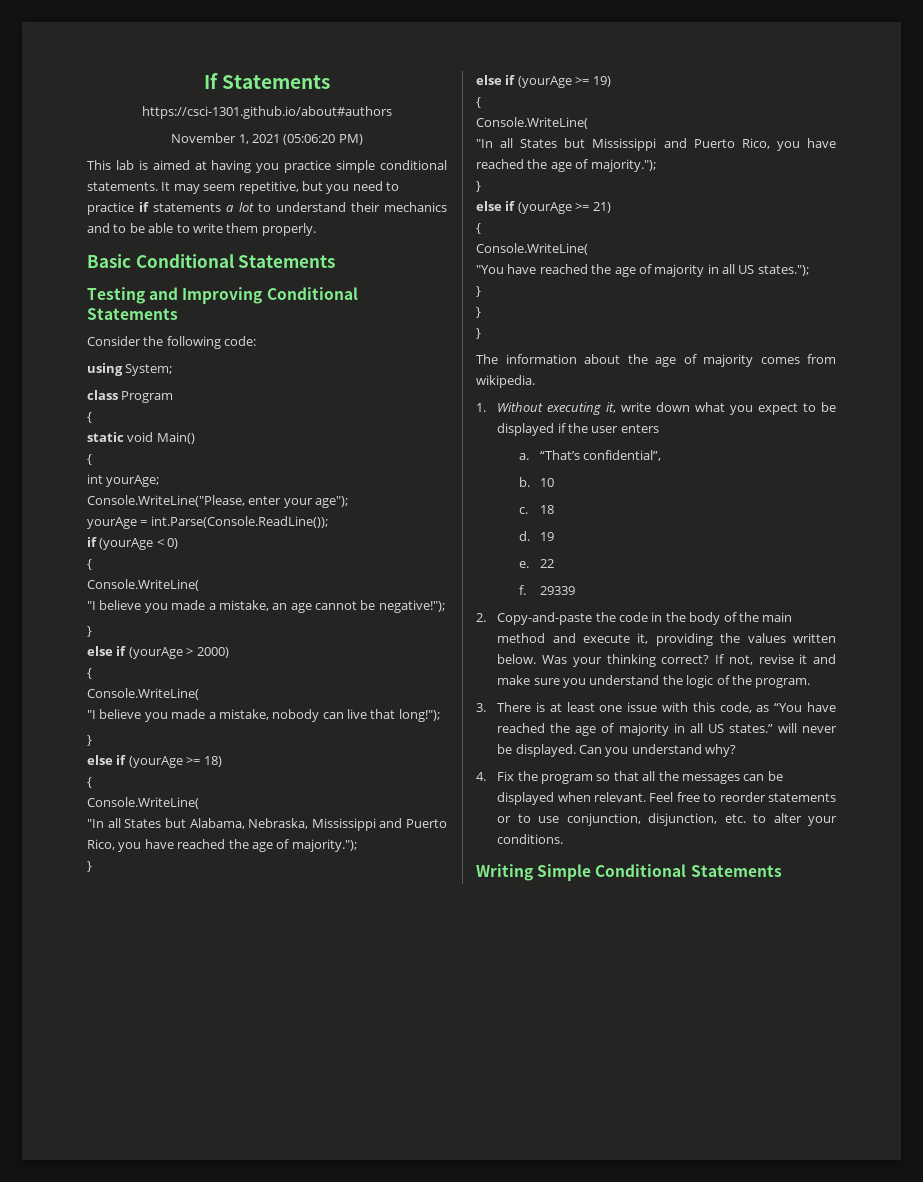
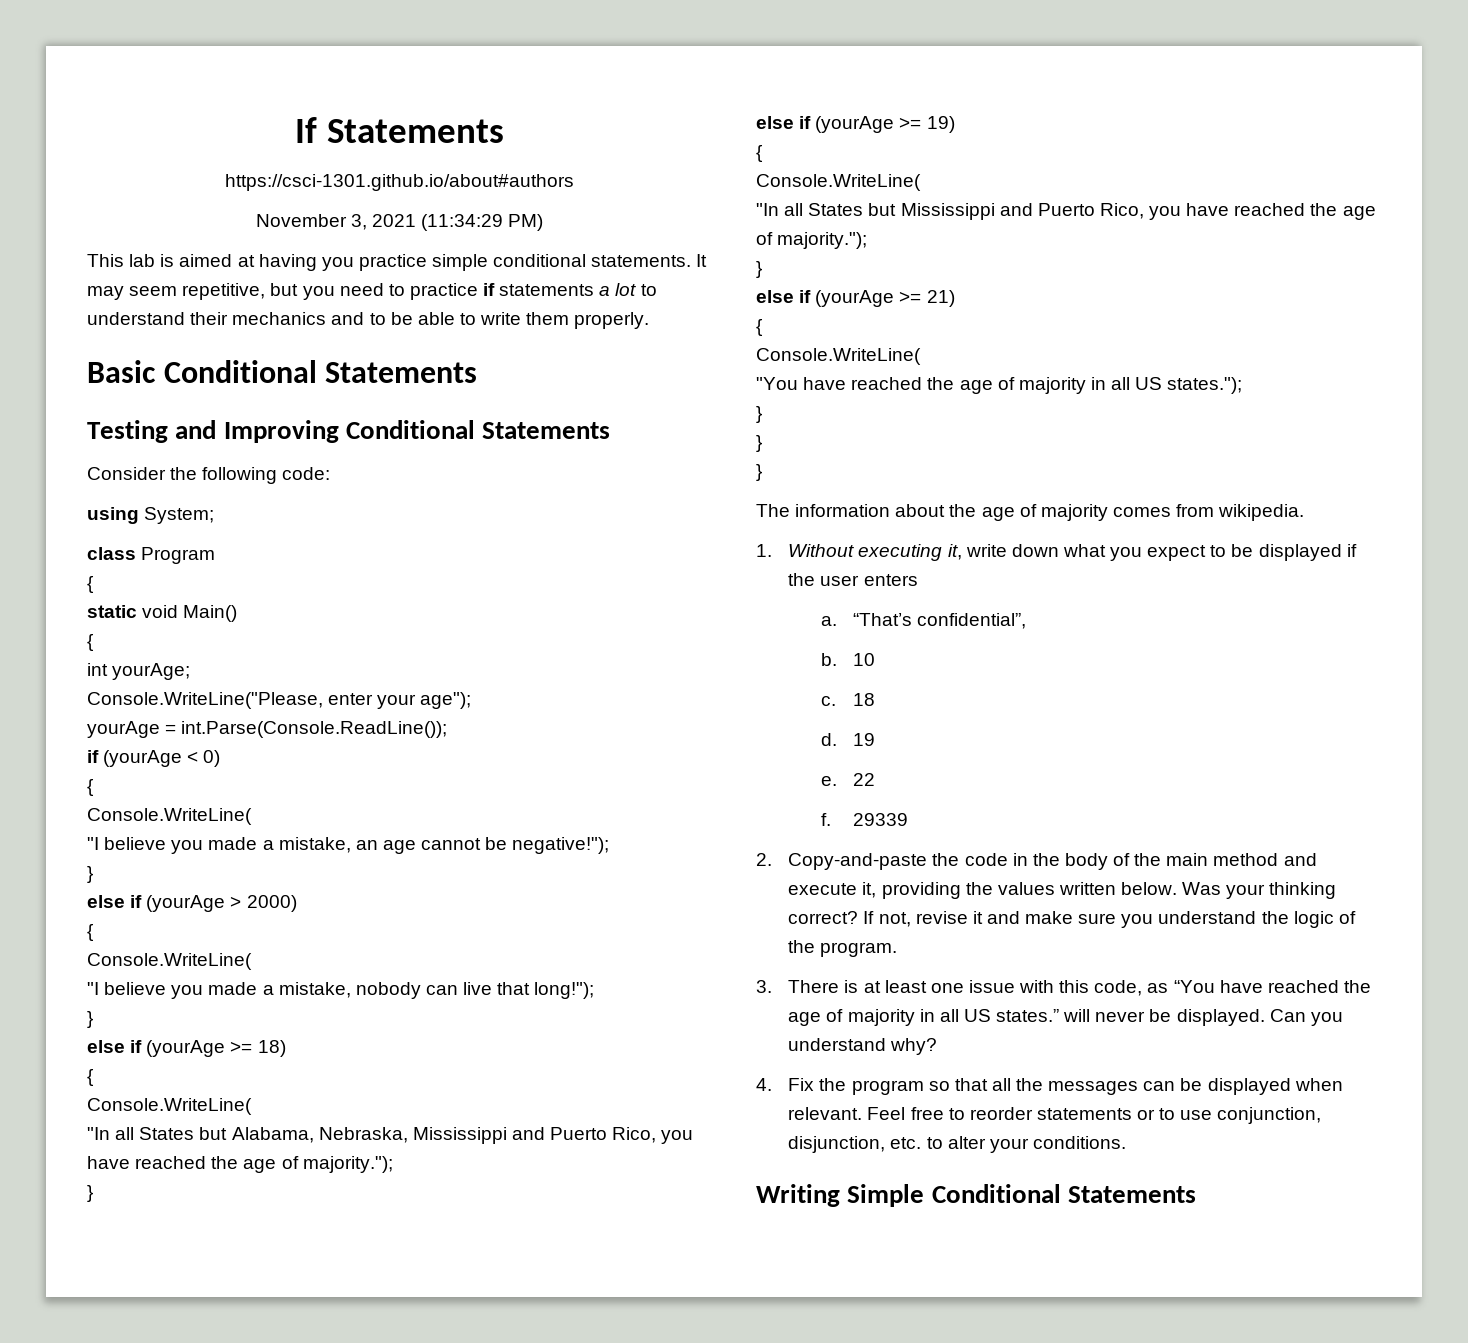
[238,134,336,145] 1, 2021 (05:06:20 -> [350,214,504,231] 3, 2021 (11:34:29

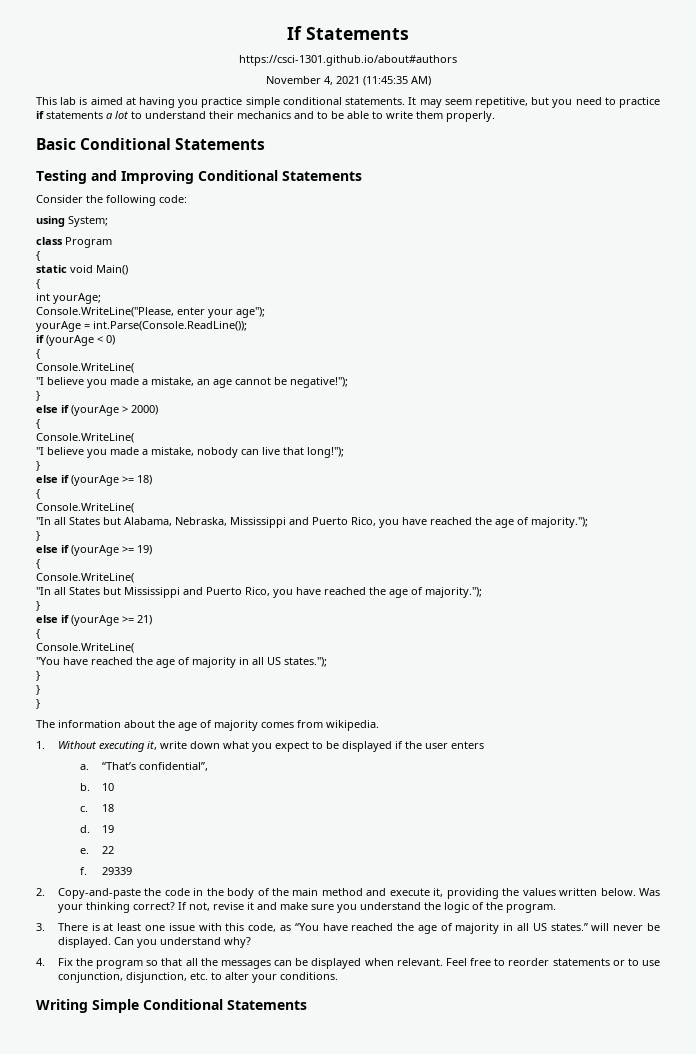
[350,214,544,231] 3, 2021 (11:34:29 PM) -> [323,76,431,86] 4, 2021 (11:45:35 AM)

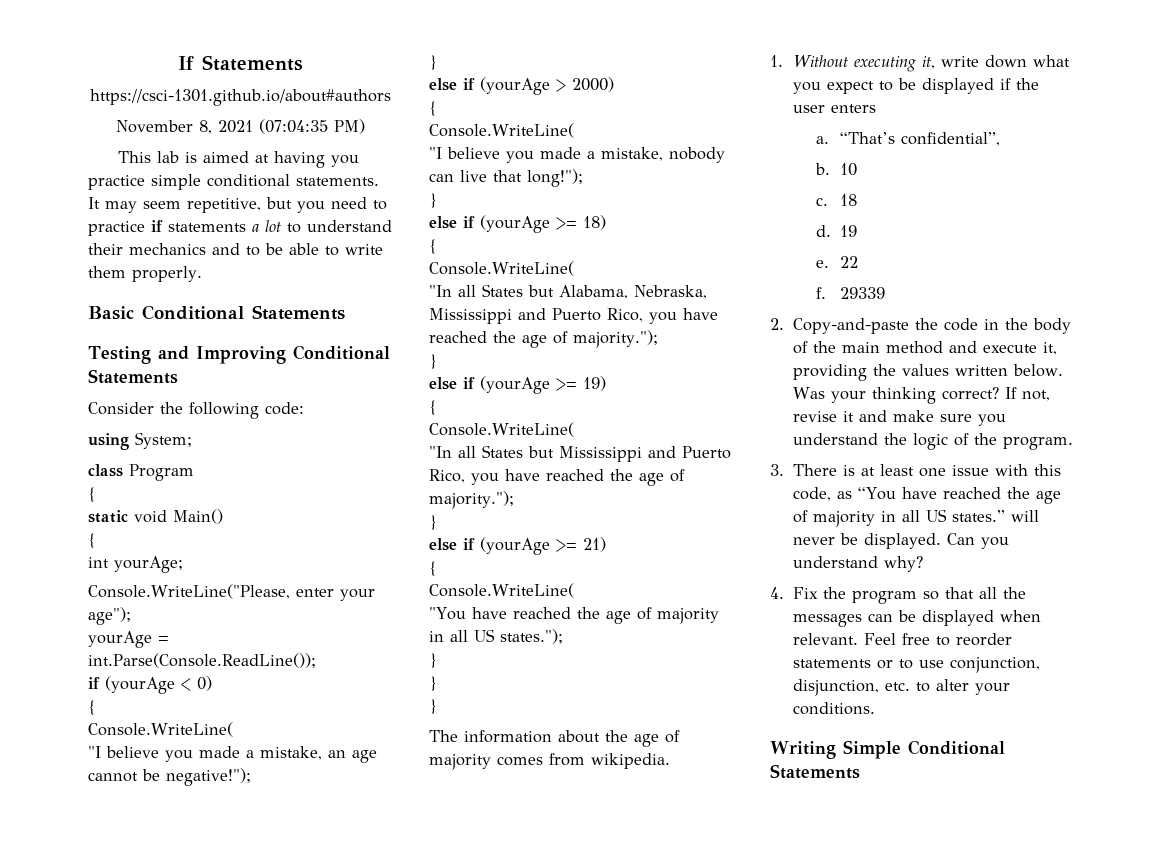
[323,76,431,86] 4, 2021 (11:45:35 AM) -> [198,119,365,134] 8, 2021 (07:04:35 PM)

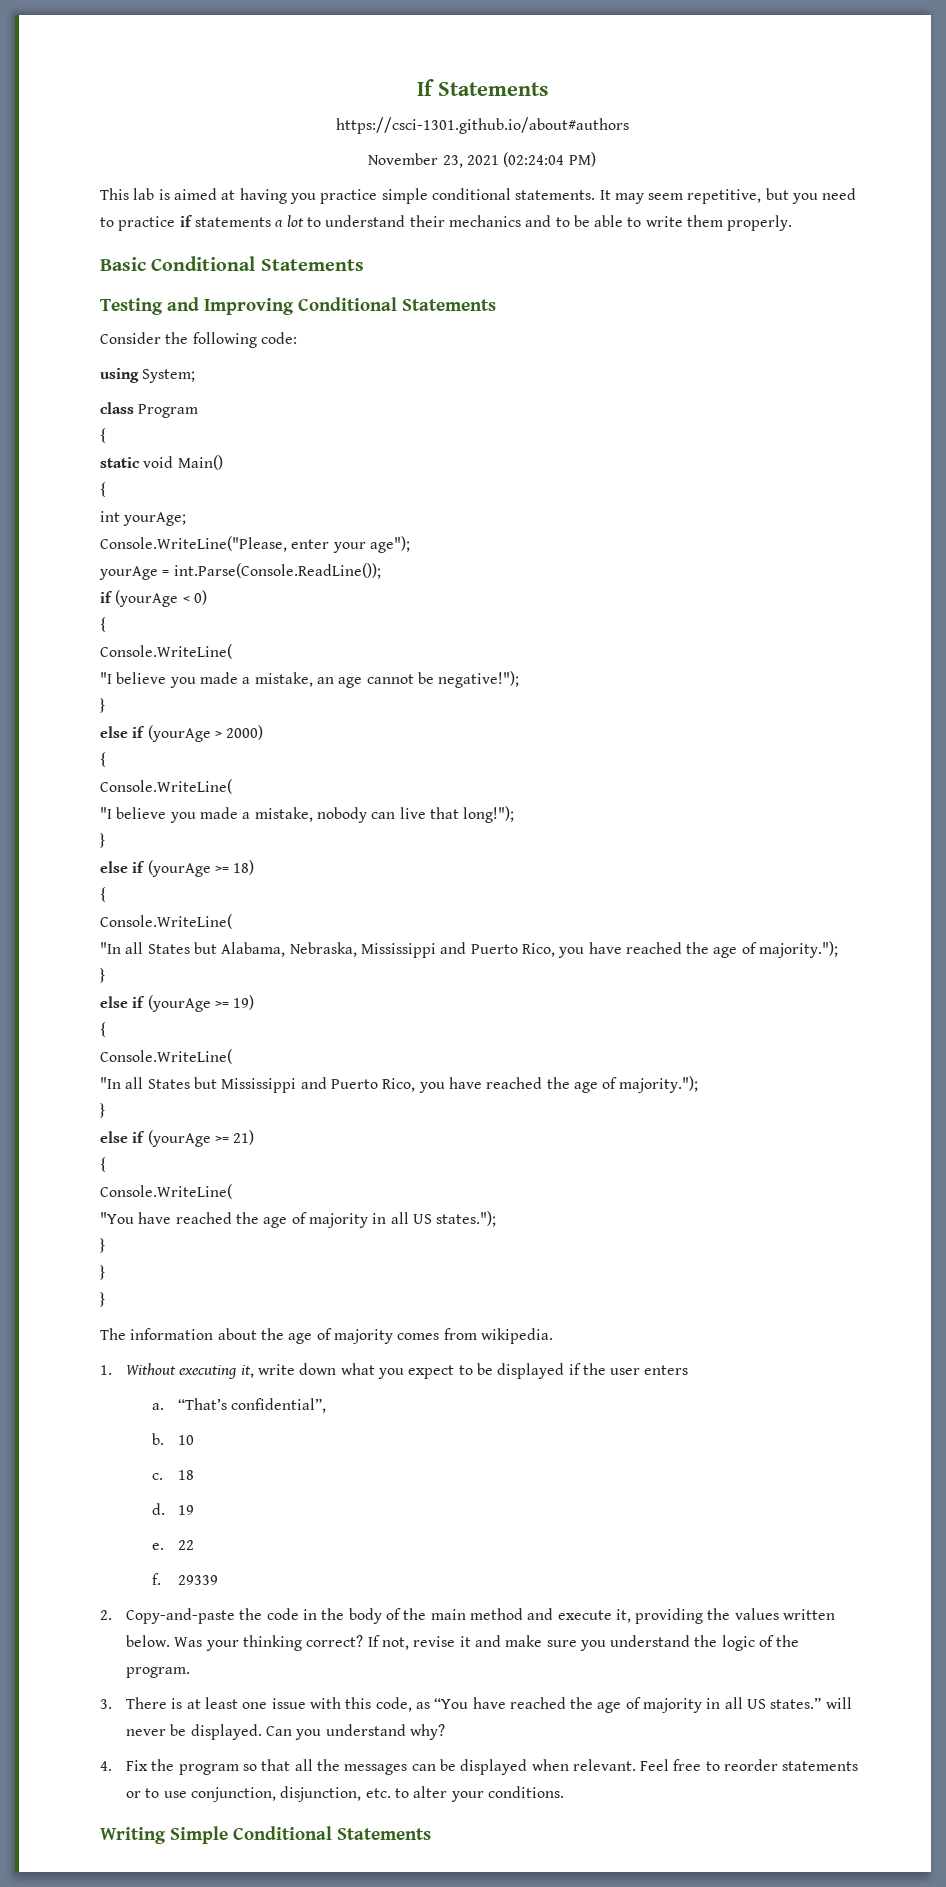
[198,119,328,134] 8, 2021 (07:04:35 -> [442,152,565,168] 23, 2021 (02:24:04

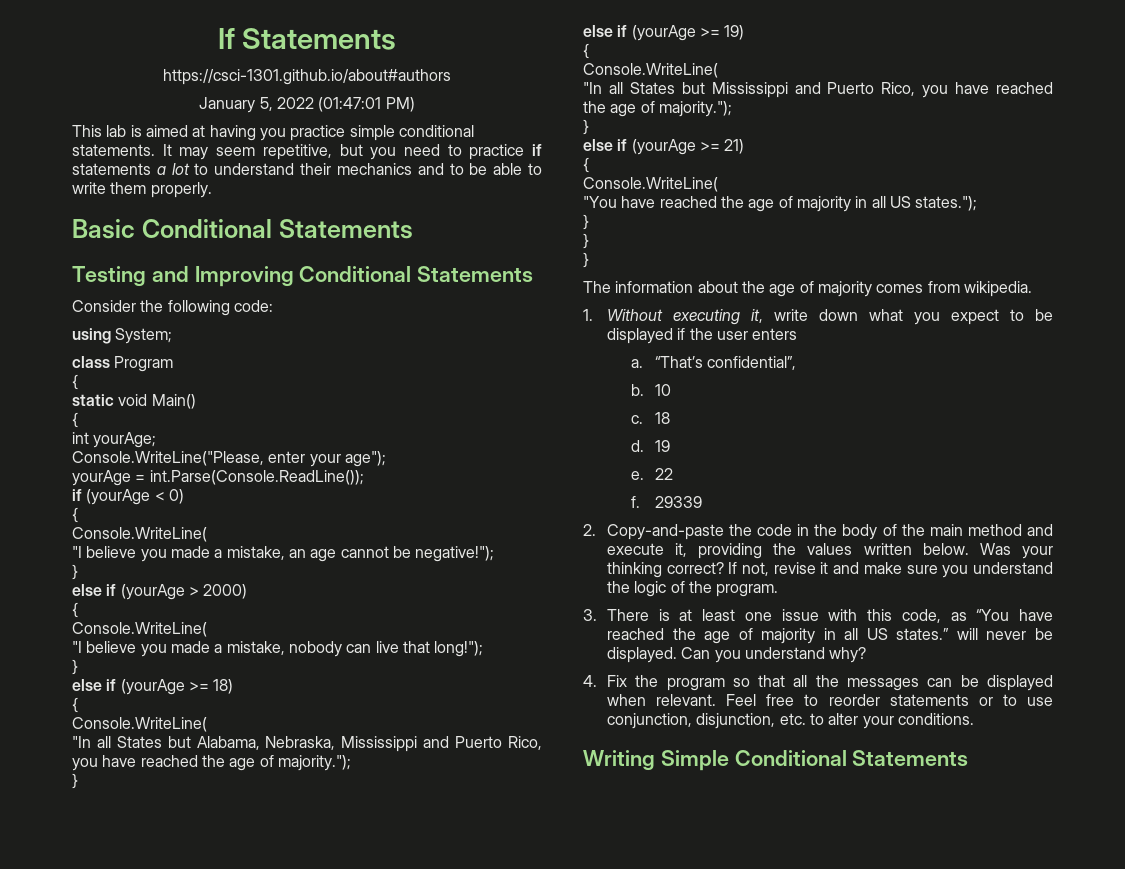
[368,152,565,168] November 23, 2021 (02:24:04 -> [199,97,382,113] January 5, 2022 (01:47:01

